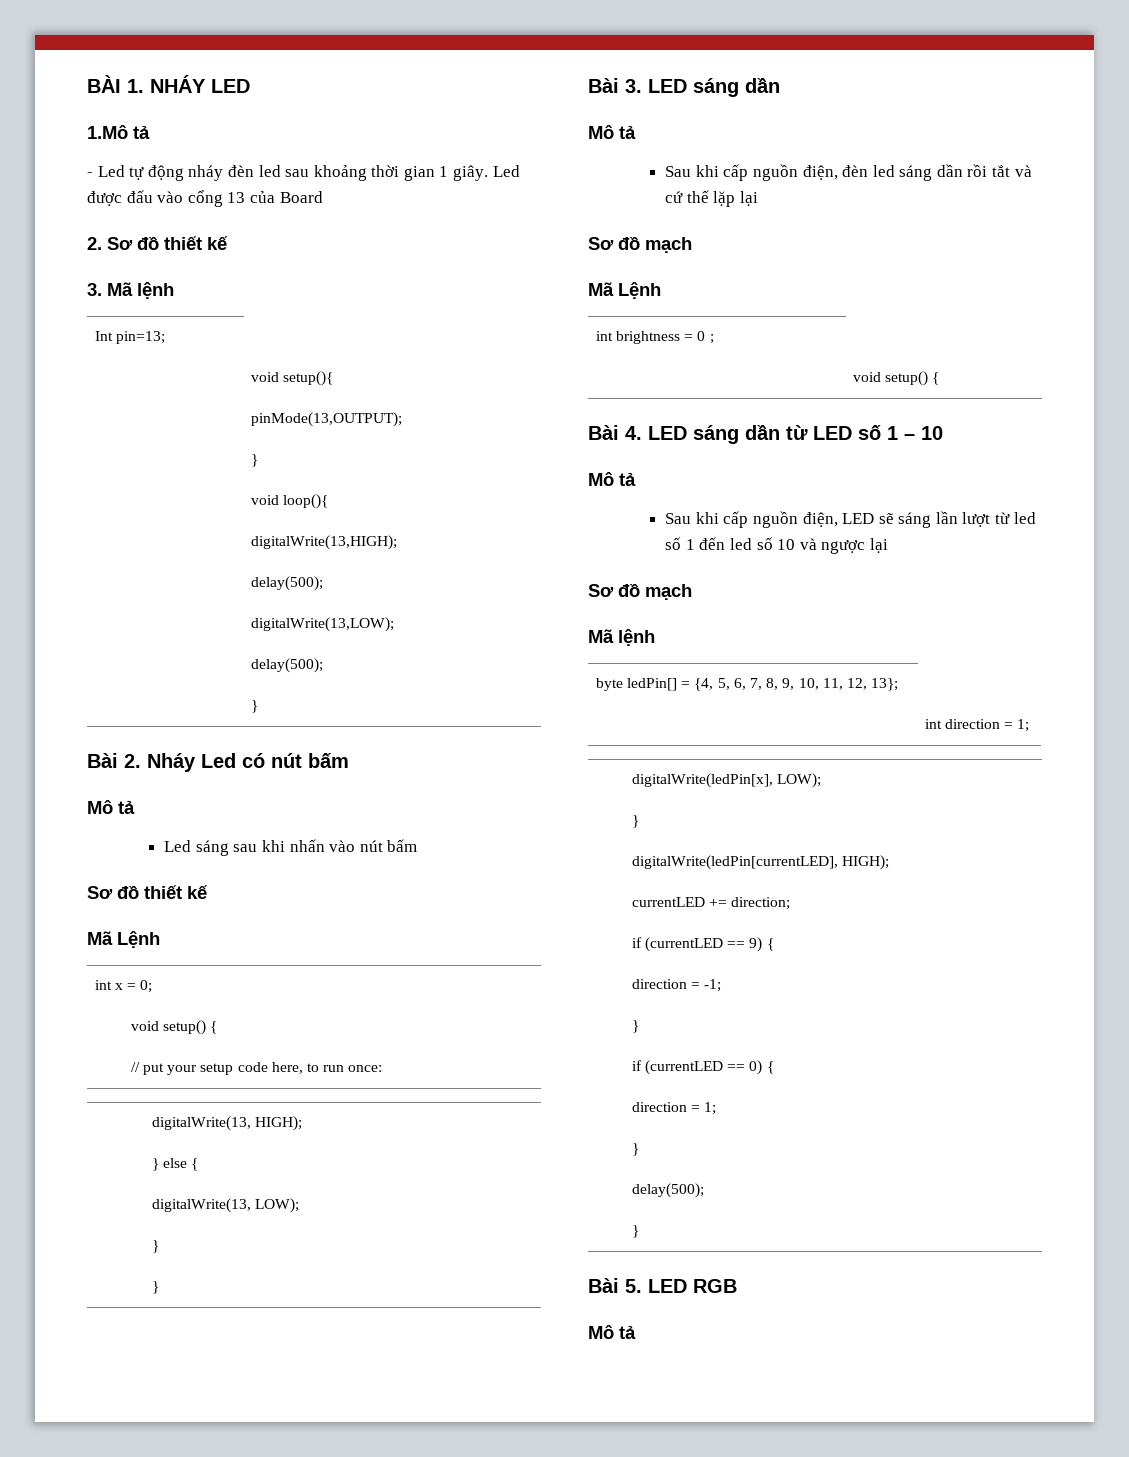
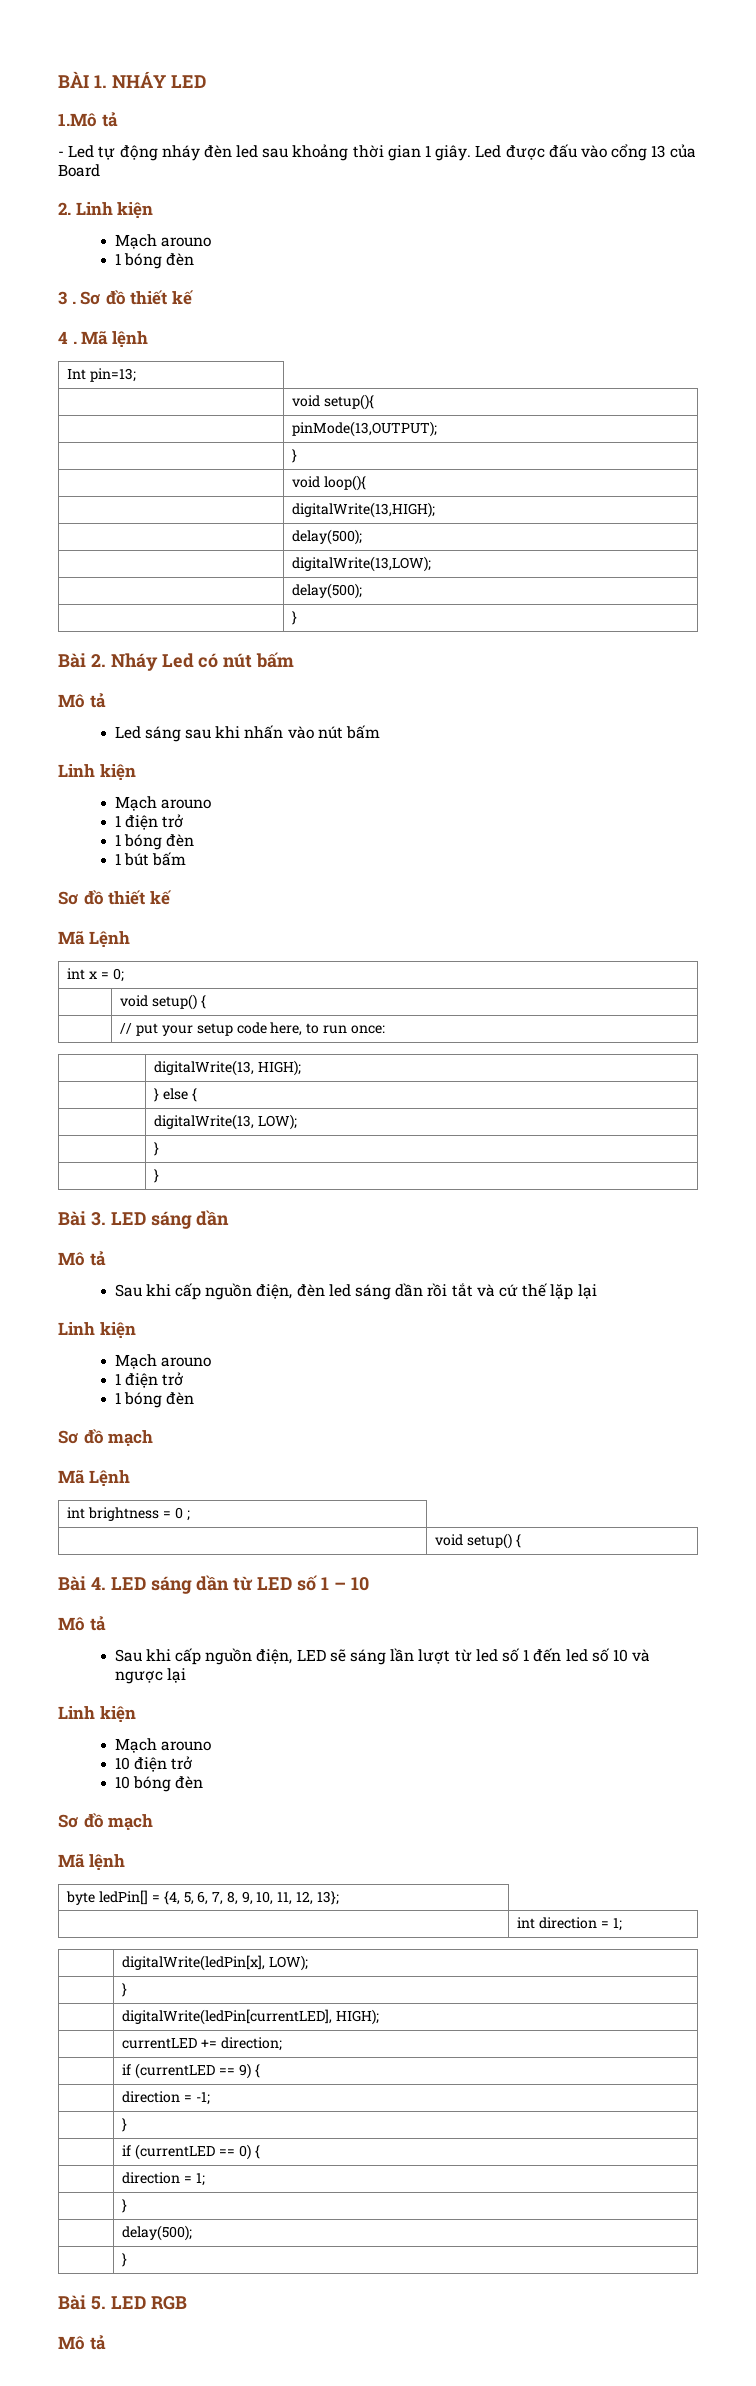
[107,236,228,250] [87,283,102,296] Sơ đồ thiết kế // 3. -> [75,202,154,218] [114,234,211,249] [114,253,195,269] [58,290,194,305] [58,331,77,344] Linh kiện // Mạch arouno // 1 bóng đèn // 3 . Sơ đồ thiết kế // 4 .
(418, 845) none -> [58,764,136,780] [114,796,211,811] [114,814,185,830] [114,834,195,850] [114,852,187,866] // Linh kiện // Mạch arouno // 1 điện trở // 1 bóng đèn // 1 bút bấm
(758, 198) none -> [58,1322,136,1338] [114,1354,211,1369] [114,1372,185,1388] [114,1392,195,1408] // Linh kiện // Mạch arouno // 1 điện trở // 1 bóng đèn
(888, 545) none -> [58,1706,136,1722] [114,1738,211,1753] [114,1756,194,1772] [114,1776,204,1792] // Linh kiện // Mạch arouno // 10 điện trở // 10 bóng đèn

